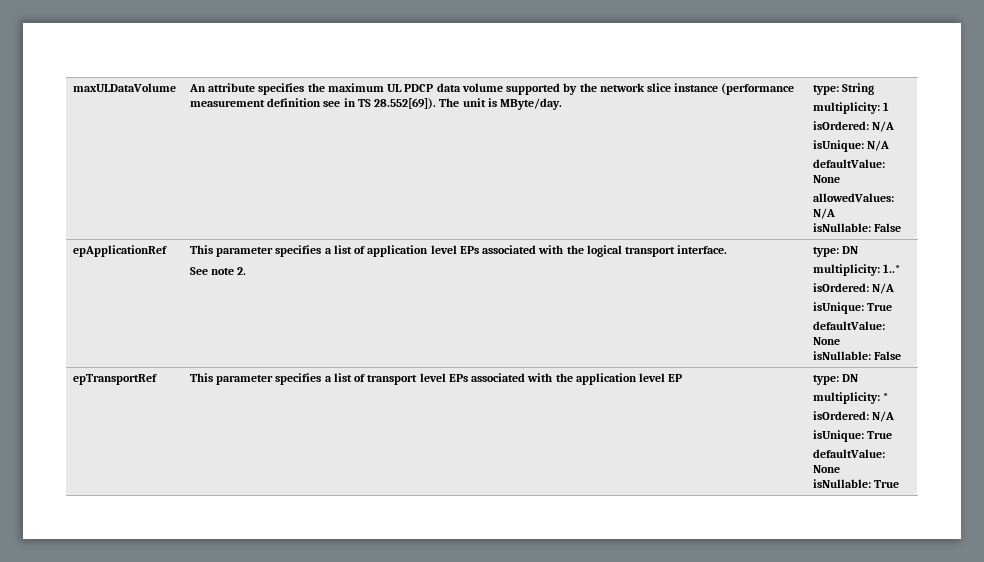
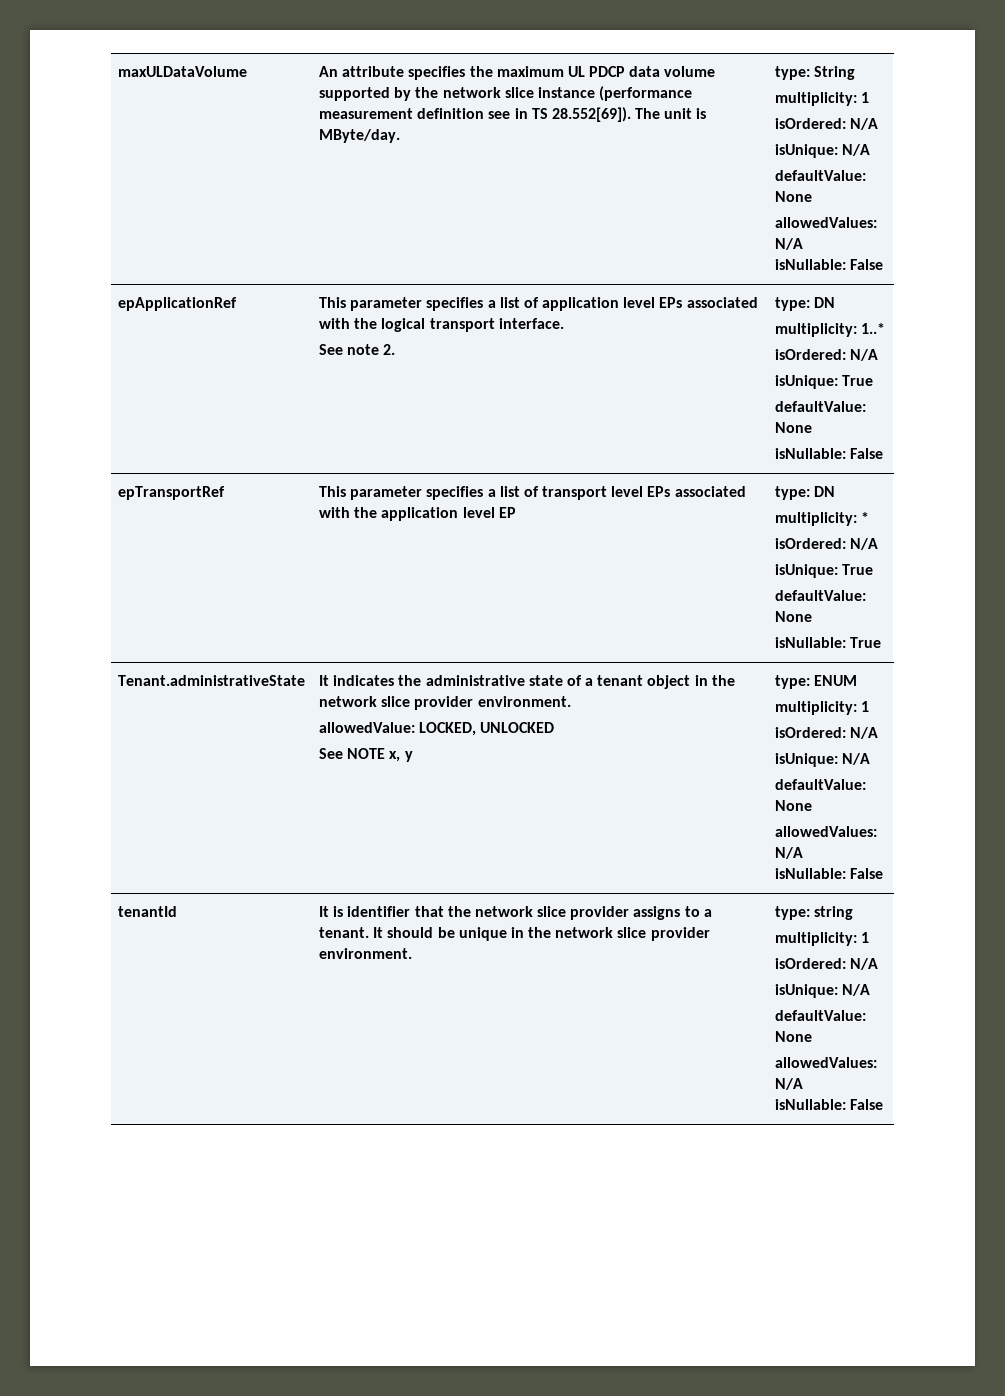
(900, 484) none -> [117,675,305,686] [318,675,735,689] [318,696,571,710] [318,722,555,736] [318,748,413,762] [774,675,858,689] [774,701,870,715] [774,727,879,739] [774,753,871,767] [774,779,866,790] [774,800,812,811] [774,826,877,837] [774,847,803,859] [774,868,884,879] [117,906,177,917] [318,906,712,920] [318,927,710,941] [318,948,412,959] [774,906,854,920] [774,932,870,946] [774,958,879,970] [774,984,871,998] [774,1010,866,1021] [774,1031,812,1042] [774,1057,877,1068] [774,1078,803,1090] [774,1099,884,1110] // Tenant.administrativeState | It indicates the administrative state of a tenant object in the network slice provider environment. // allowedValue: LOCKED, UNLOCKED // See NOTE x, y | type: ENUM // multiplicity: 1 // isOrdered: N/A // isUnique: N/A // defaultValue: None // allowedValues: N/A // isNullable: False // tenantId | It is identifier that the network slice provider assigns to a tenant. It should be unique in the network slice provider environment. | type: string // multiplicity: 1 // isOrdered: N/A // isUnique: N/A // defaultValue: None // allowedValues: N/A // isNullable: False

